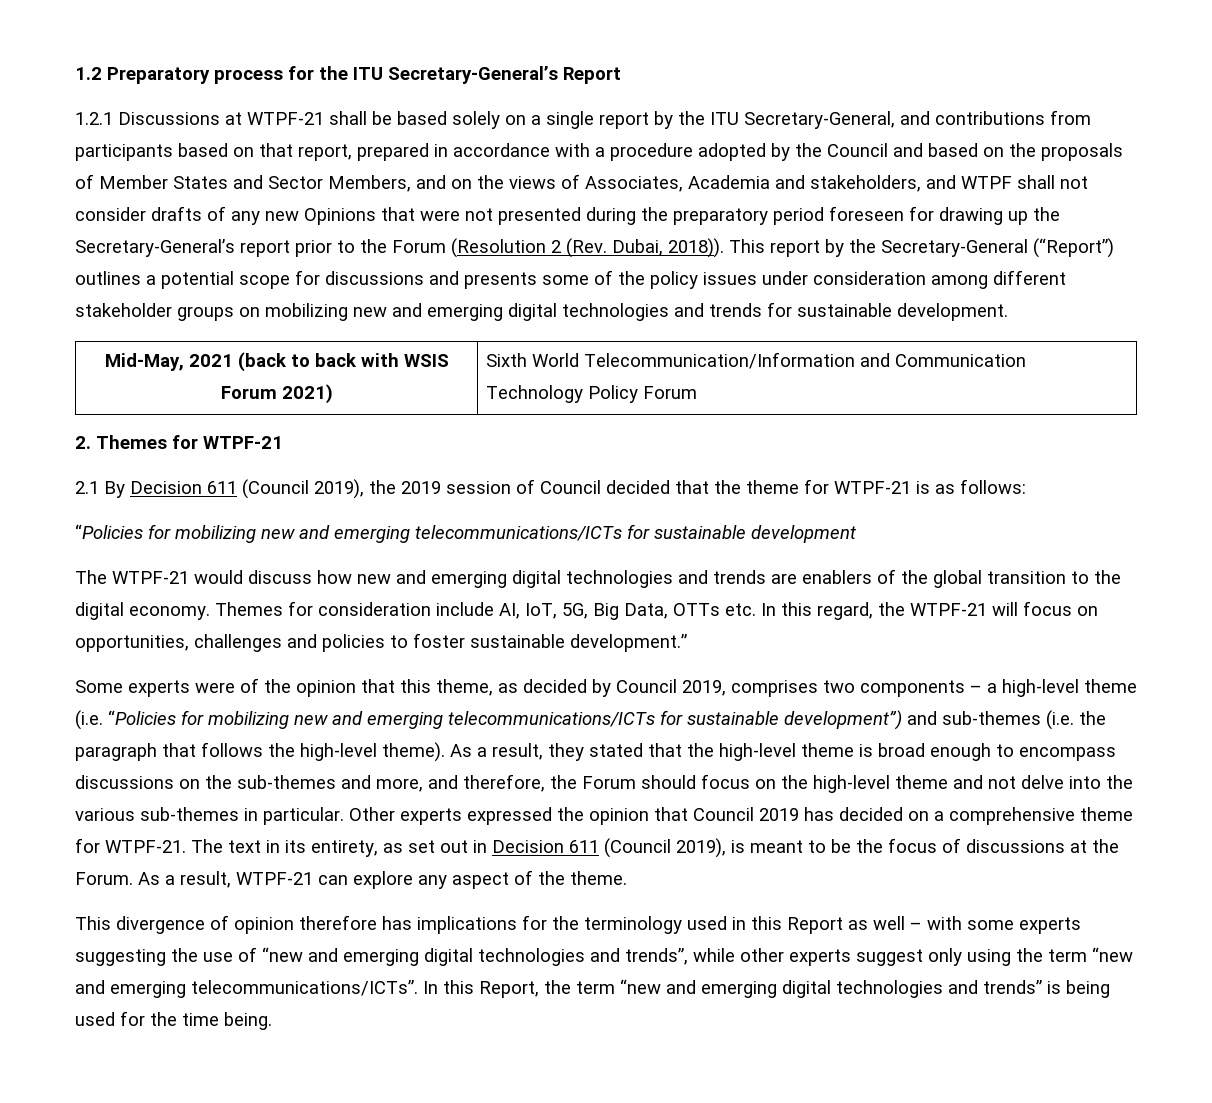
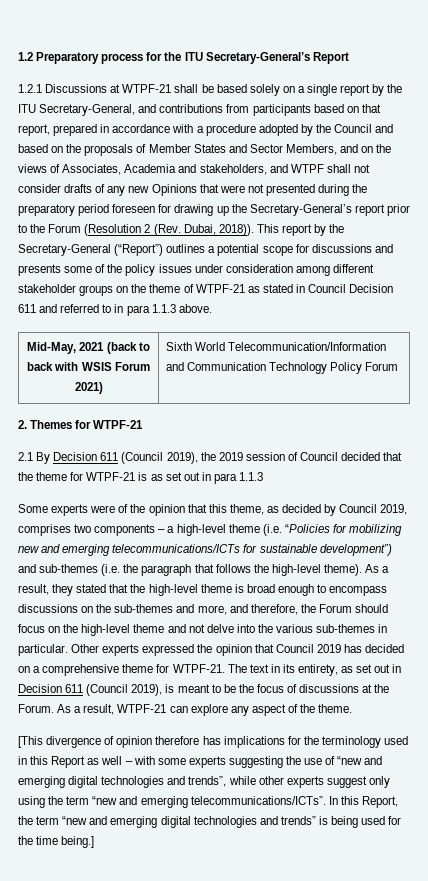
[265,302,1008,321] mobilizing new and emerging digital technologies and trends for sustainable development. -> [131,284,394,293] [18,304,212,316] the theme of WTPF-21 as stated in Council Decision 611 and referred to in para 1.1.3 above.
[960,479,1026,494] [75,524,856,543] [75,569,1121,588] [75,601,1098,620] [75,633,687,652] follows: // “Policies for mobilizing new and emerging telecommunications/ICTs for sustainable development // The WTPF-21 would discuss how new and emerging digital technologies and trends are enablers of the global transition to the digital economy. Themes for consideration include AI, IoT, 5G, Big Data, OTTs etc. In this regard, the WTPF-21 will focus on opportunities, challenges and policies to foster sustainable development.” -> [165,472,264,484] set out in para 1.1.3
[75,916,111,930] This -> [18,736,43,748] [This
[224,1012,272,1030] being. -> [61,836,95,848] being.]

